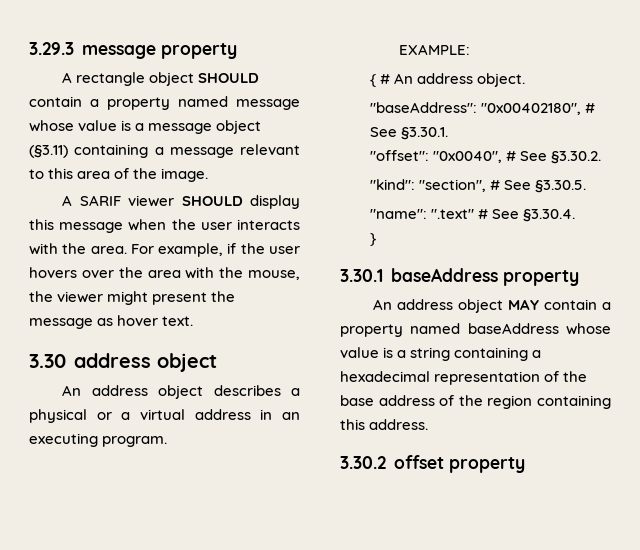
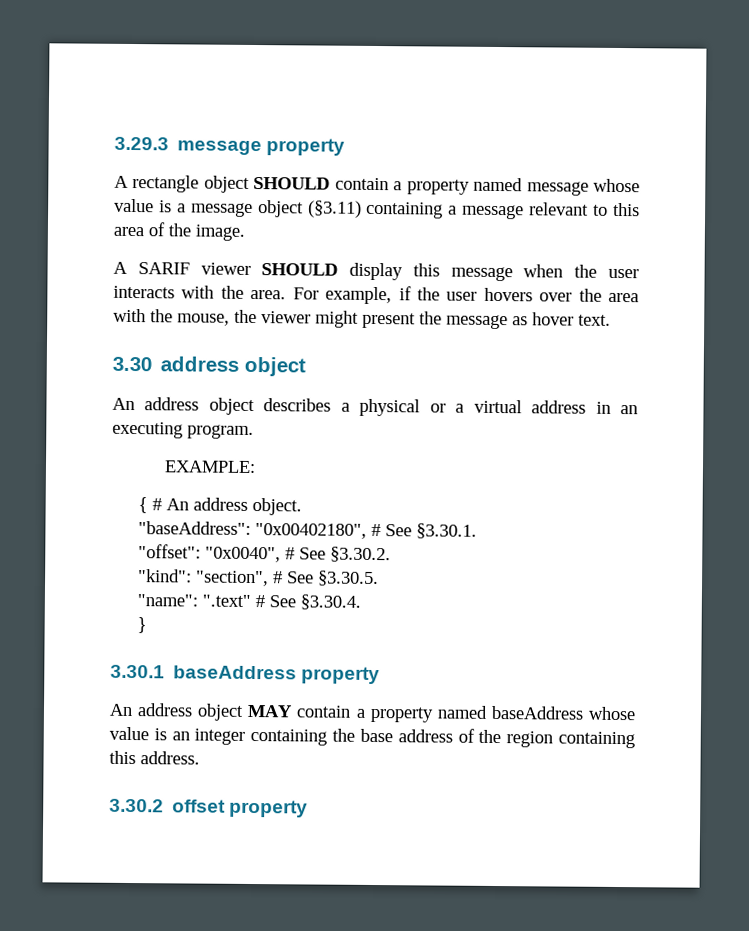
[397,347,542,361] [340,371,560,385] a string containing a hexadecimal representation of -> [171,728,328,746] an integer containing

